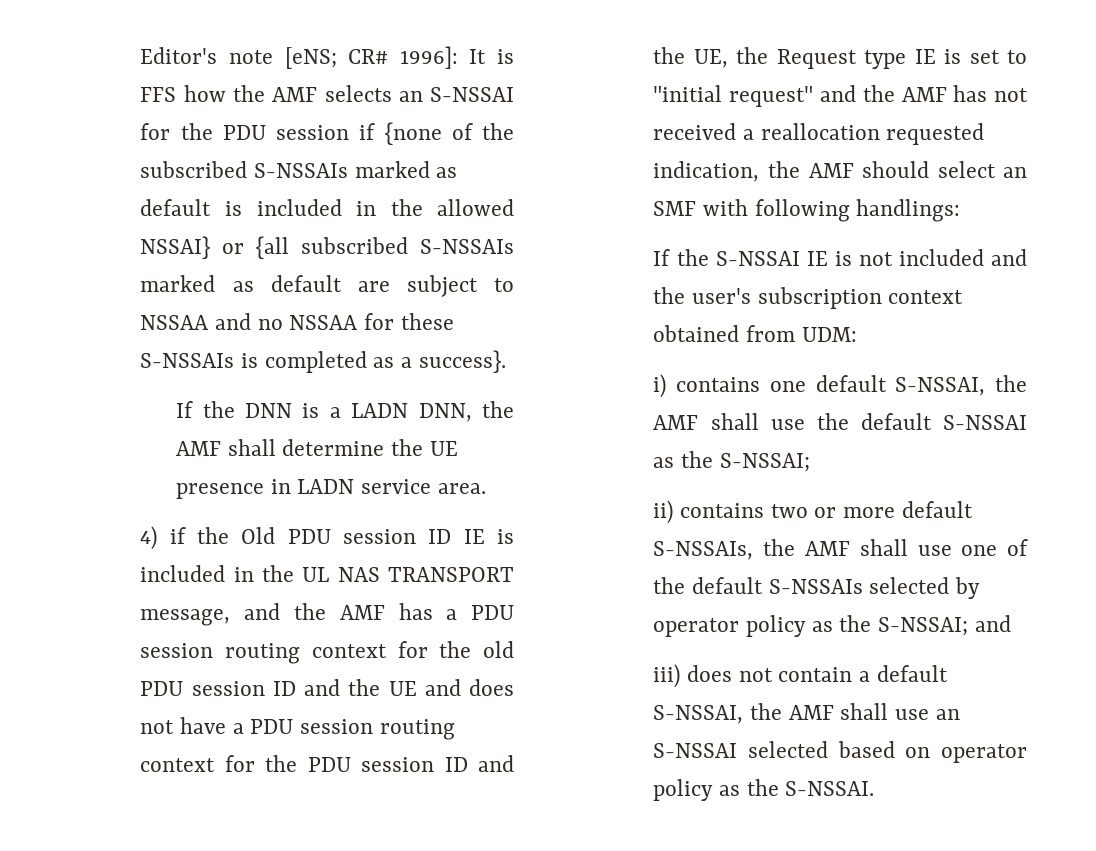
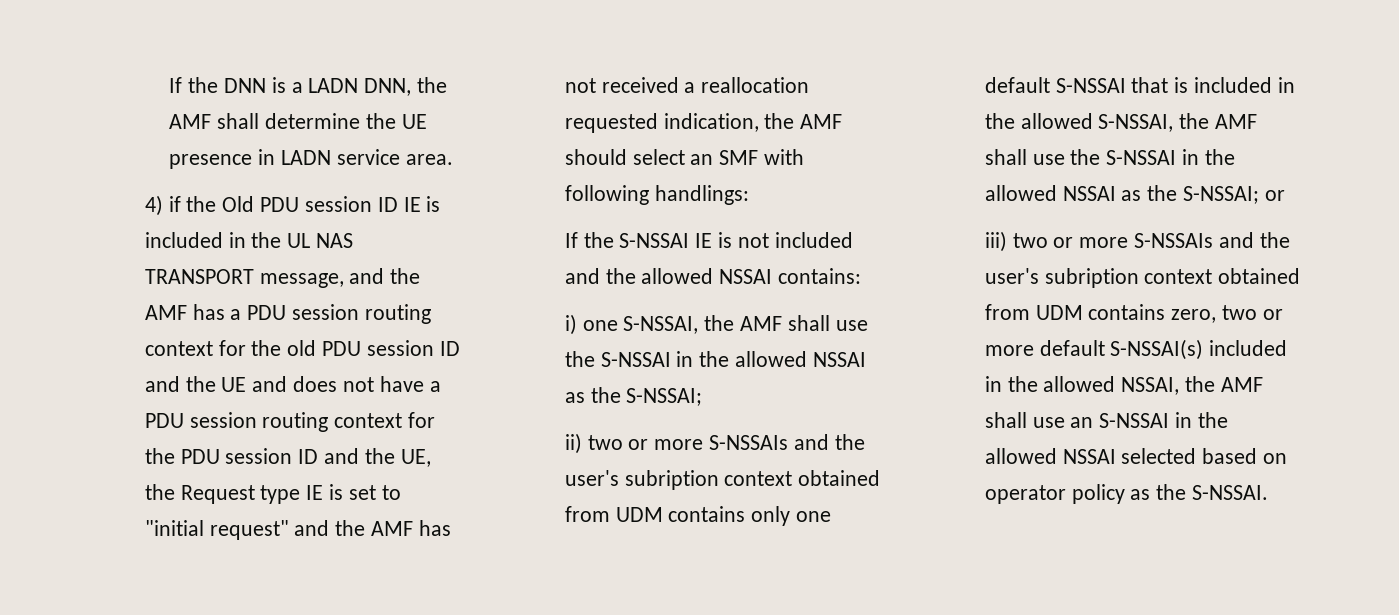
[140,46,514,69] [140,85,514,102] [140,122,514,145] [140,161,458,178] [140,199,514,216] [140,236,514,259] [140,275,514,297] [140,313,454,330] [140,350,506,373] Editor's note [eNS; CR# 1996]: It is FFS how the AMF selects an S-NSSAI for the PDU session if {none of the subscribed S-NSSAIs marked as default is included in the allowed NSSAI} or {all subscribed S-NSSAIs marked as default are subject to NSSAA and no NSSAA for these S-NSSAIs is completed as a success}. // -> (169, 85) none
[692,287,964,309] [653,325,857,342] [653,374,1027,398] [653,413,1027,430] user's subscription context obtained from UDM: // i) contains one default S-NSSAI, the AMF shall use the default S-NSSAI -> [641,268,862,284] [564,314,868,335] [564,351,866,367] allowed NSSAI contains: // i) one S-NSSAI, the AMF shall use the S-NSSAI in the allowed NSSAI
[680,501,973,518] [653,539,1028,560] [653,577,980,599] [653,615,1011,637] [653,664,948,688] [653,705,744,724] contains two or more default S-NSSAIs, the AMF shall use one of the default S-NSSAIs selected by operator policy as the S-NSSAI; and // iii) does not contain a default S-NSSAI, -> [587,434,865,450] [564,470,881,490] [564,506,832,526] [984,77,1295,93] [984,113,1258,132] [984,149,1235,165] [984,185,1285,204] [984,231,1290,252] [984,268,1301,288] [984,304,1283,323] [984,339,1288,360] [984,376,1180,395] two or more S-NSSAIs and the user's subription context obtained from UDM contains only one default S-NSSAI that is included in the allowed S-NSSAI, the AMF shall use the S-NSSAI in the allowed NSSAI as the S-NSSAI; or // iii) two or more S-NSSAIs and the user's subription context obtained from UDM contains zero, two or more default S-NSSAI(s) included in the allowed NSSAI,
(738, 750) none -> [1175,412,1228,428] [984,448,1116,464] in the allowed NSSAI

